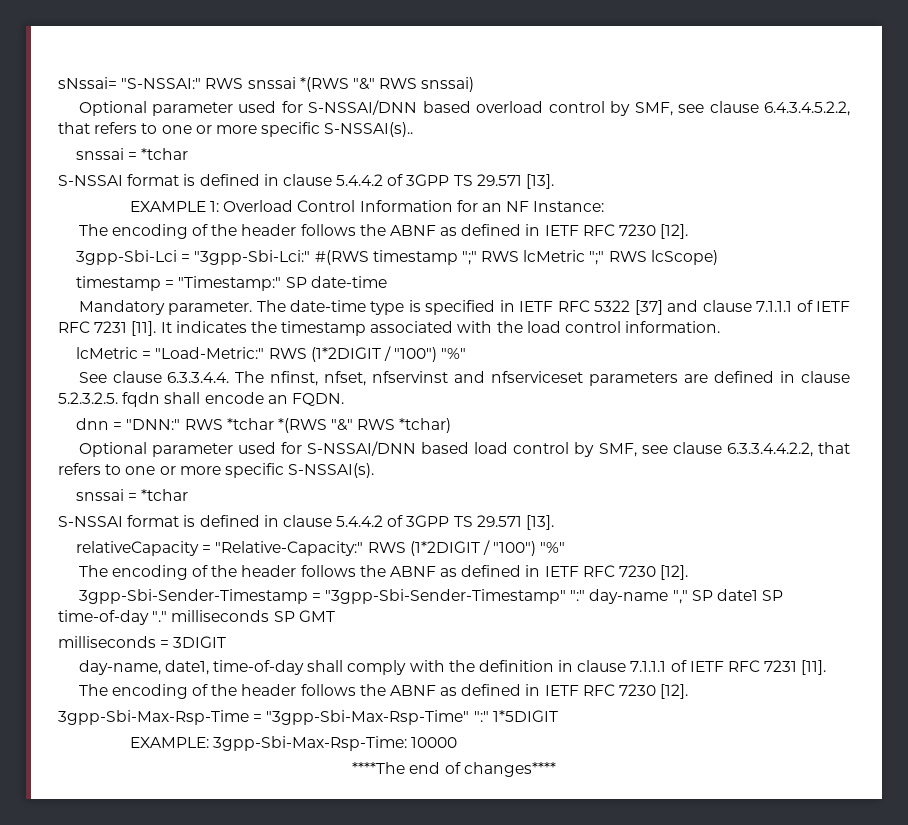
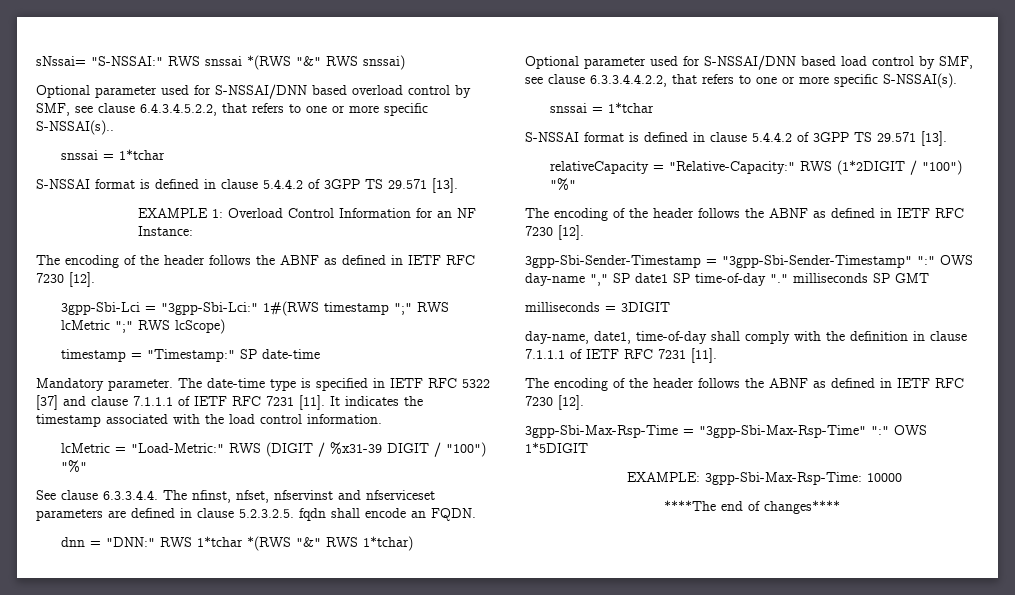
[141,148,189,160] *tchar -> [119,149,166,160] 1*tchar
[314,250,369,265] #(RWS -> [263,301,320,316] 1#(RWS
[310,347,381,362] (1*2DIGIT -> [266,442,430,457] (DIGIT / %x31-39 DIGIT
[226,418,452,433] *tchar *(RWS "&" RWS *tchar) -> [197,536,414,551] 1*tchar *(RWS "&" RWS 1*tchar)
[141,489,189,501] *tchar -> [608,102,655,113] 1*tchar
(586, 595) none -> [940,255,973,265] OWS
(489, 716) none -> [894,425,927,435] OWS

